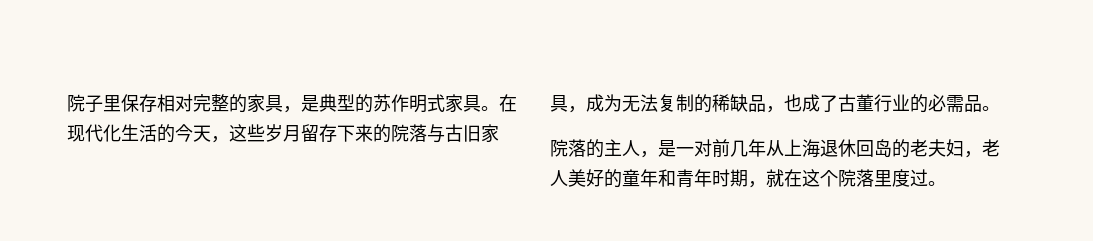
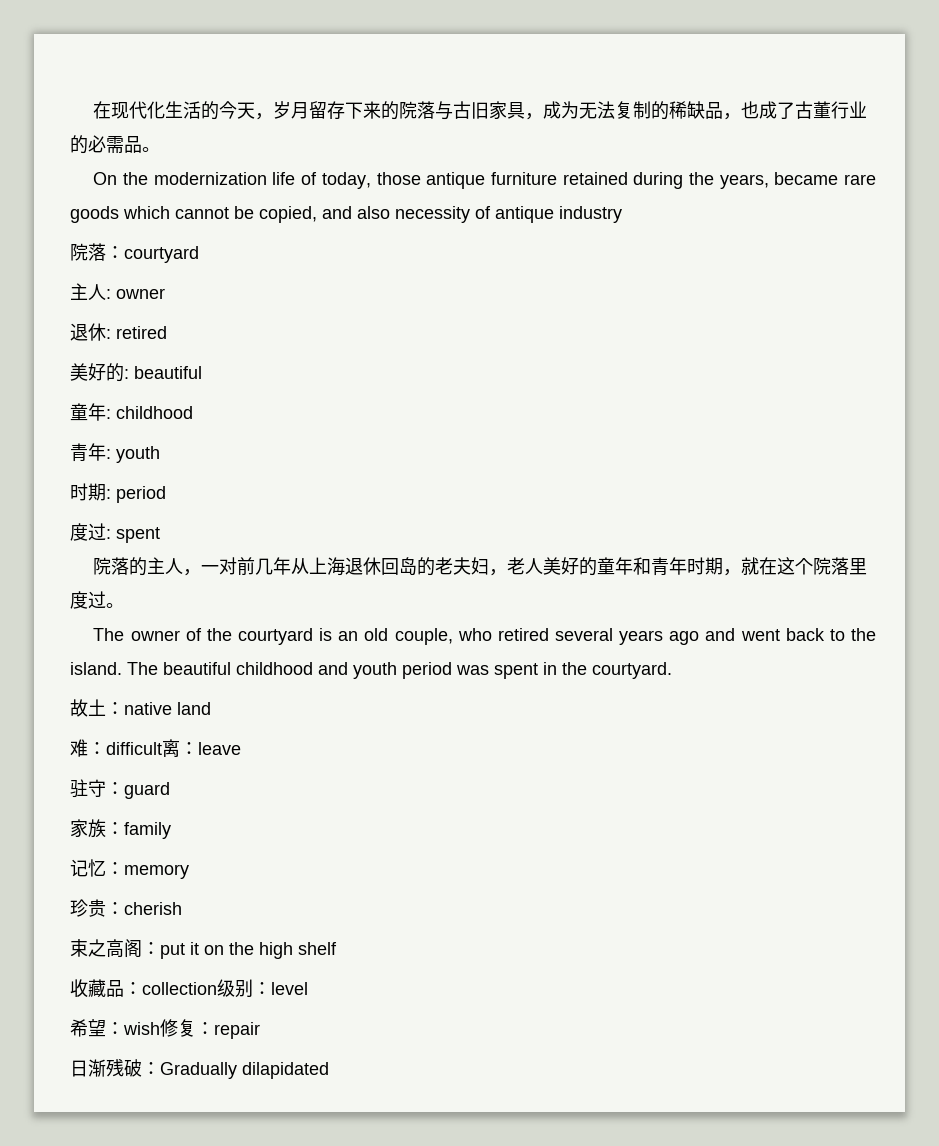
[67,94,499,113] 院子里保存相对完整的家具，是典型的苏作明式家具。 -> (93, 110) none
[229,124,265,142] 这些 -> (274, 116) none
(1000, 108) none -> [93,172,877,189] [70,206,622,223] [70,243,199,263] [70,283,165,300] [70,323,167,341] [70,363,202,382] [70,403,193,421] [70,443,160,463] [70,483,166,503] [70,523,160,543] // On the modernization life of today, those antique furniture retained during the years, became rare goods which cannot be copied, and also necessity of antique industry // 院落：courtyard // 主人: owner // 退休: retired // 美好的: beautiful // 童年: childhood // 青年: youth // 时期: period // 度过: spent
[658,140,676,157] 是 -> (202, 572) none
(946, 183) none -> [93,628,876,645] [70,662,672,679] [70,699,211,717] [70,739,241,757] [70,779,170,799] [70,819,171,839] [70,859,189,879] [70,899,182,917] [70,939,337,959] [70,979,308,998] [70,1019,260,1039] [70,1059,329,1079] // The owner of the courtyard is an old couple, who retired several years ago and went back to the island. The beautiful childhood and youth period was spent in the courtyard. // 故土：native land // 难：difficult离：leave // 驻守：guard // 家族：family // 记忆：memory // 珍贵：cherish // 束之高阁：put it on the high shelf // 收藏品：collection级别：level // 希望：wish修复：repair // 日渐残破：Gradually dilapidated

